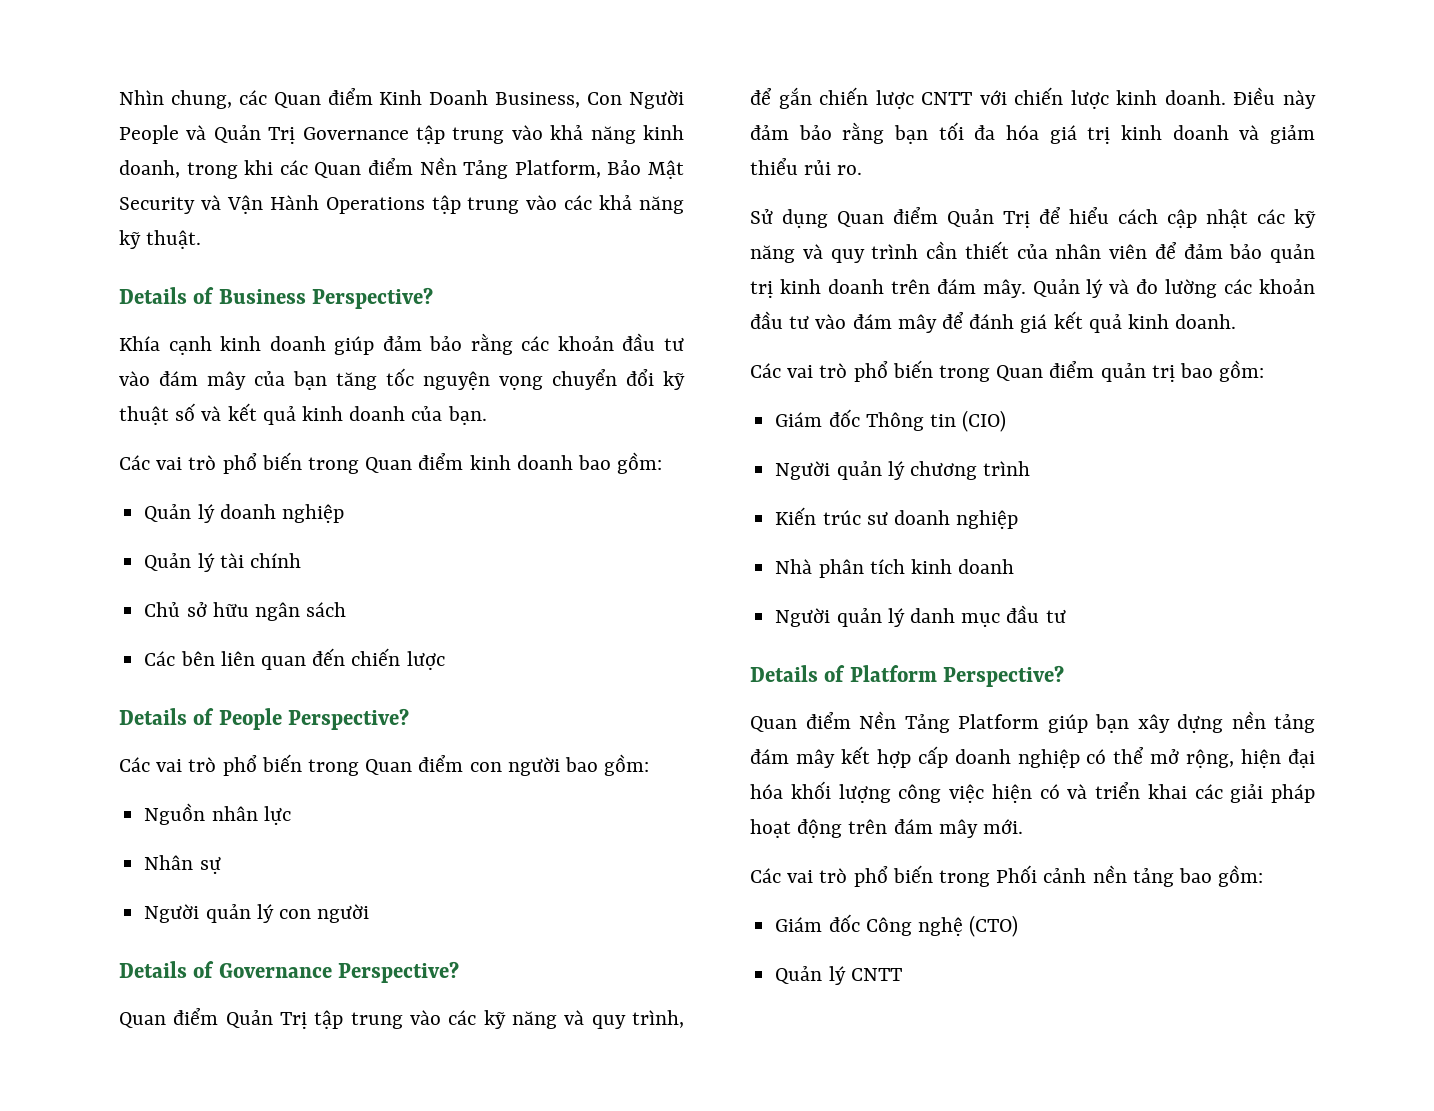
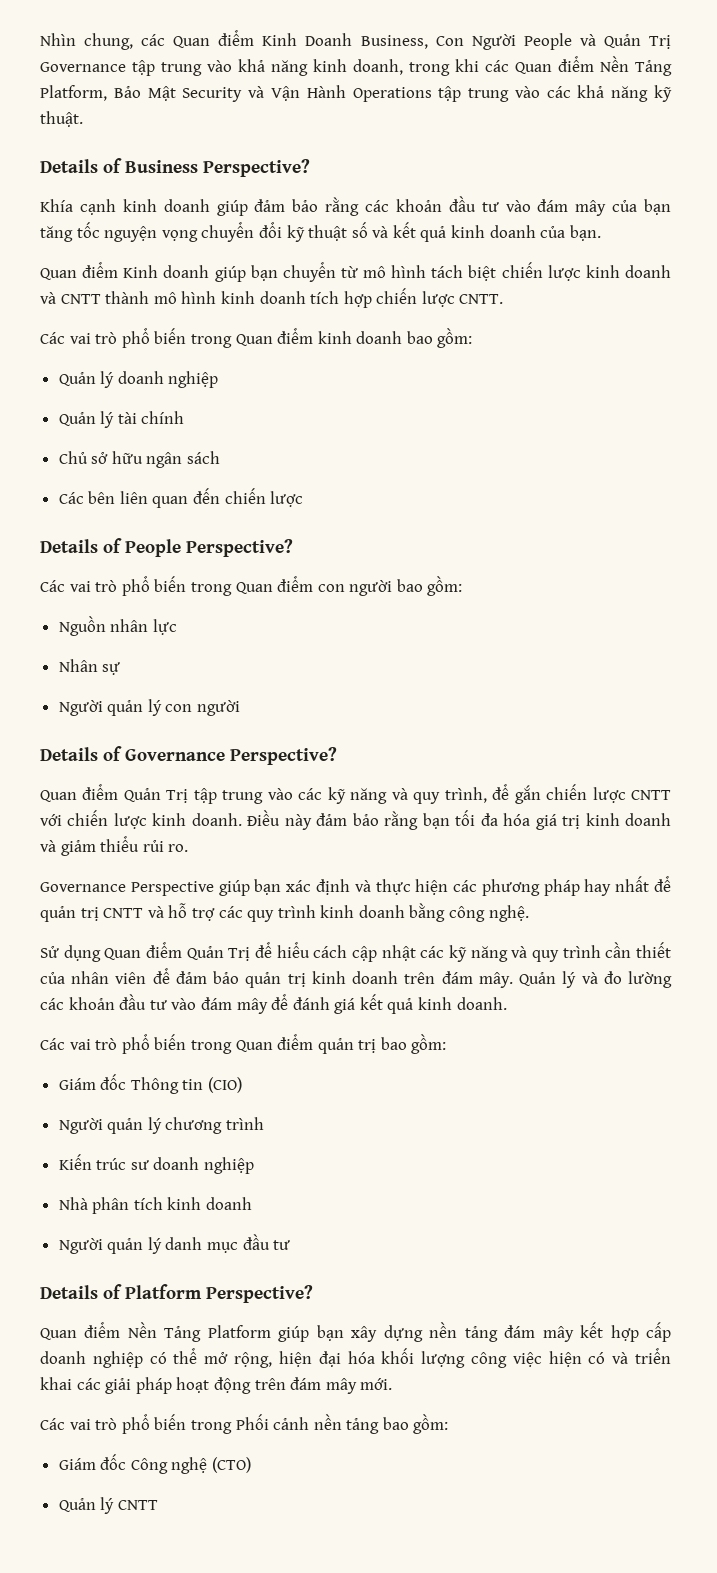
(487, 415) none -> [40,262,671,282] [40,288,504,308] // Quan điểm Kinh doanh giúp bạn chuyển từ mô hình tách biệt chiến lược kinh doanh và CNTT thành mô hình kinh doanh tích hợp chiến lược CNTT.
(863, 170) none -> [40,876,672,896] [40,903,529,922] // Governance Perspective giúp bạn xác định và thực hiện các phương pháp hay nhất để quản trị CNTT và hỗ trợ các quy trình kinh doanh bằng công nghệ.

